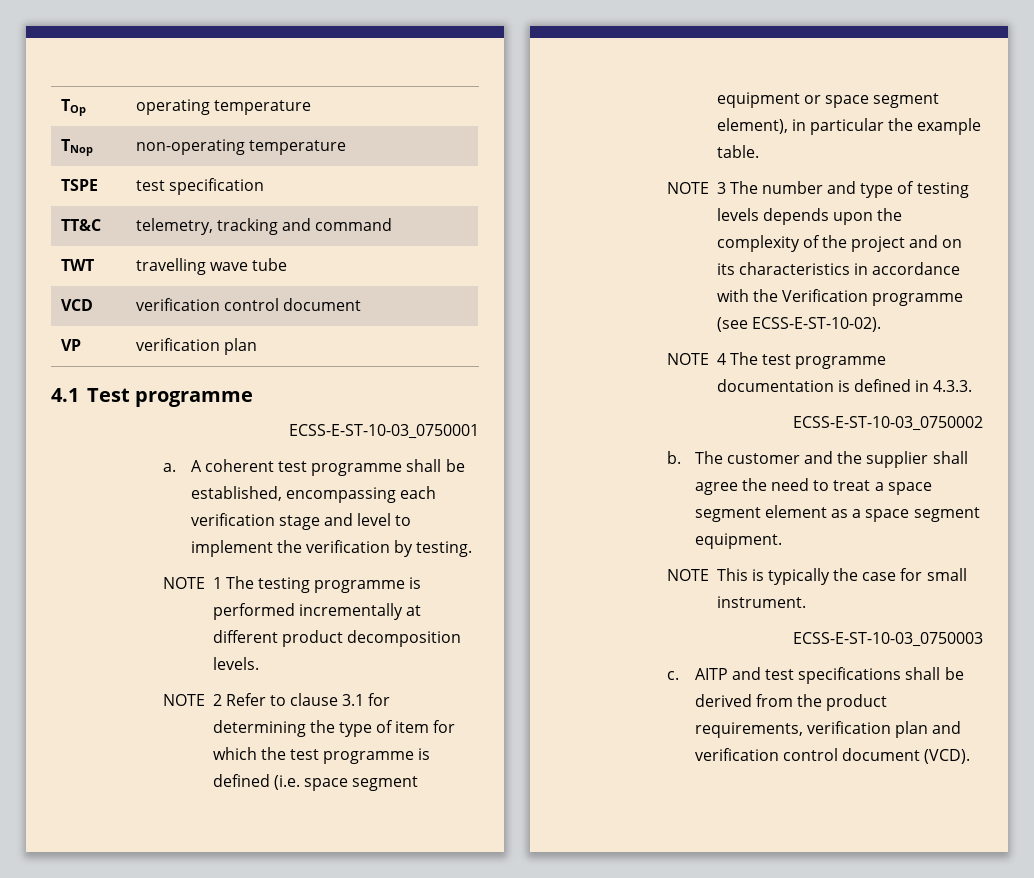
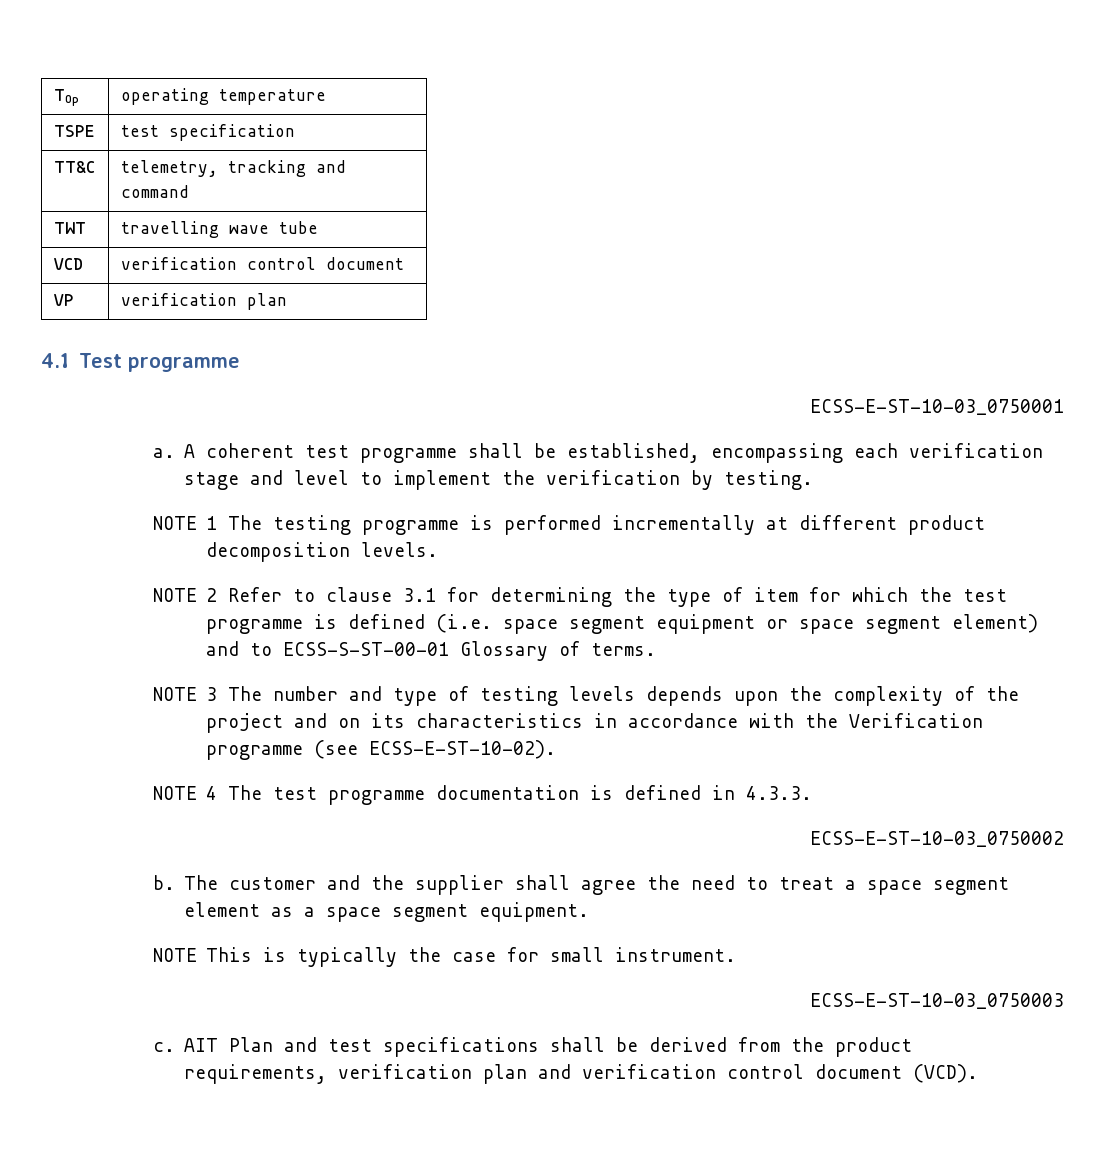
[60,139,93,156] [135,139,346,155] // TNop | non-operating temperature -> (326, 97) none
[716,118,982,135] [716,145,759,158] element), in particular the example table. -> [952,614,1039,633] [206,641,657,661] element) and to ECSS-S-ST-00-01 Glossary of terms.
[694,668,728,680] AITP -> [184,1037,274,1052] AIT Plan

